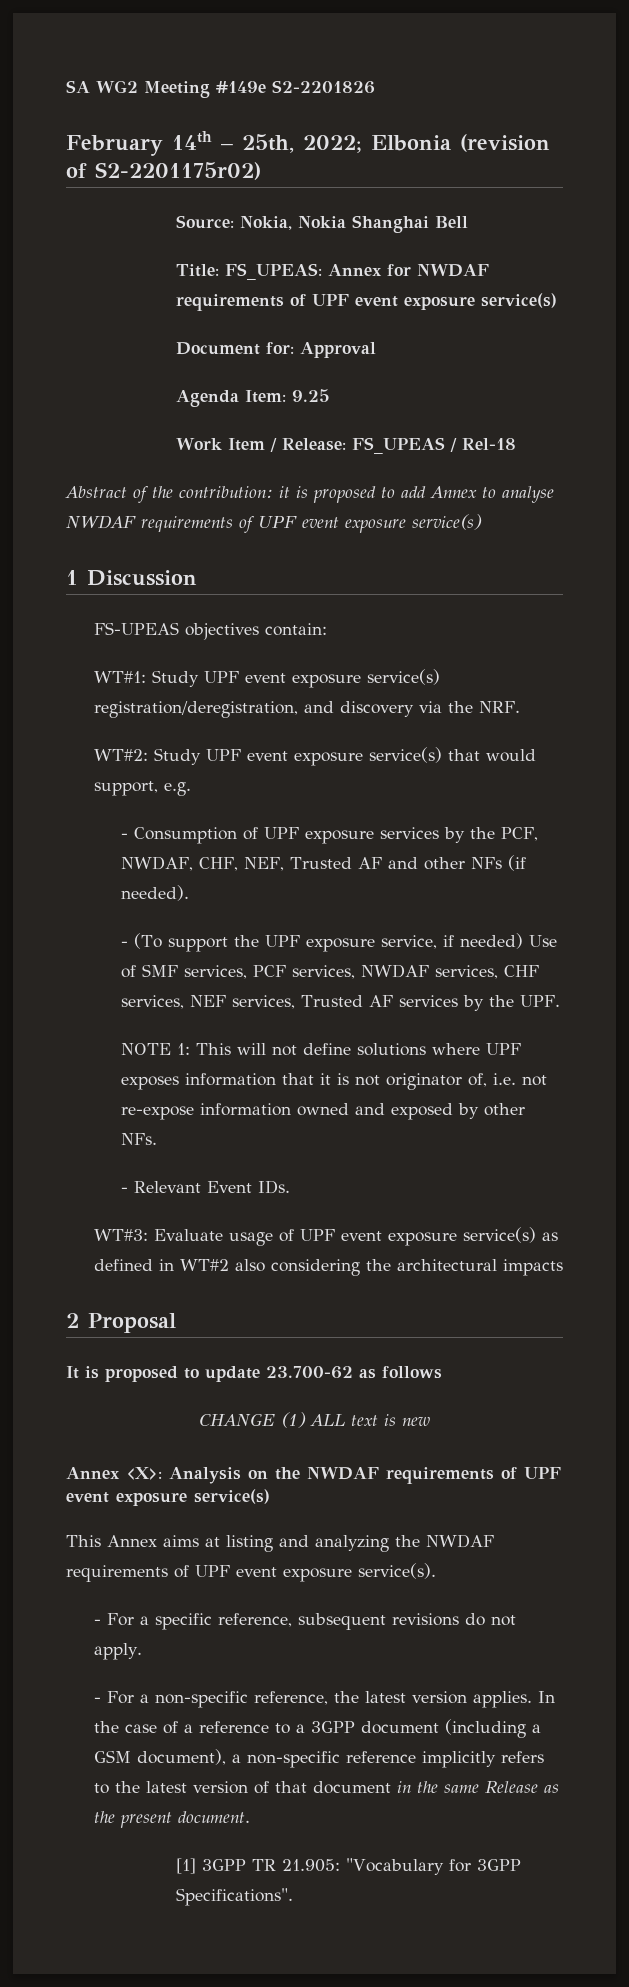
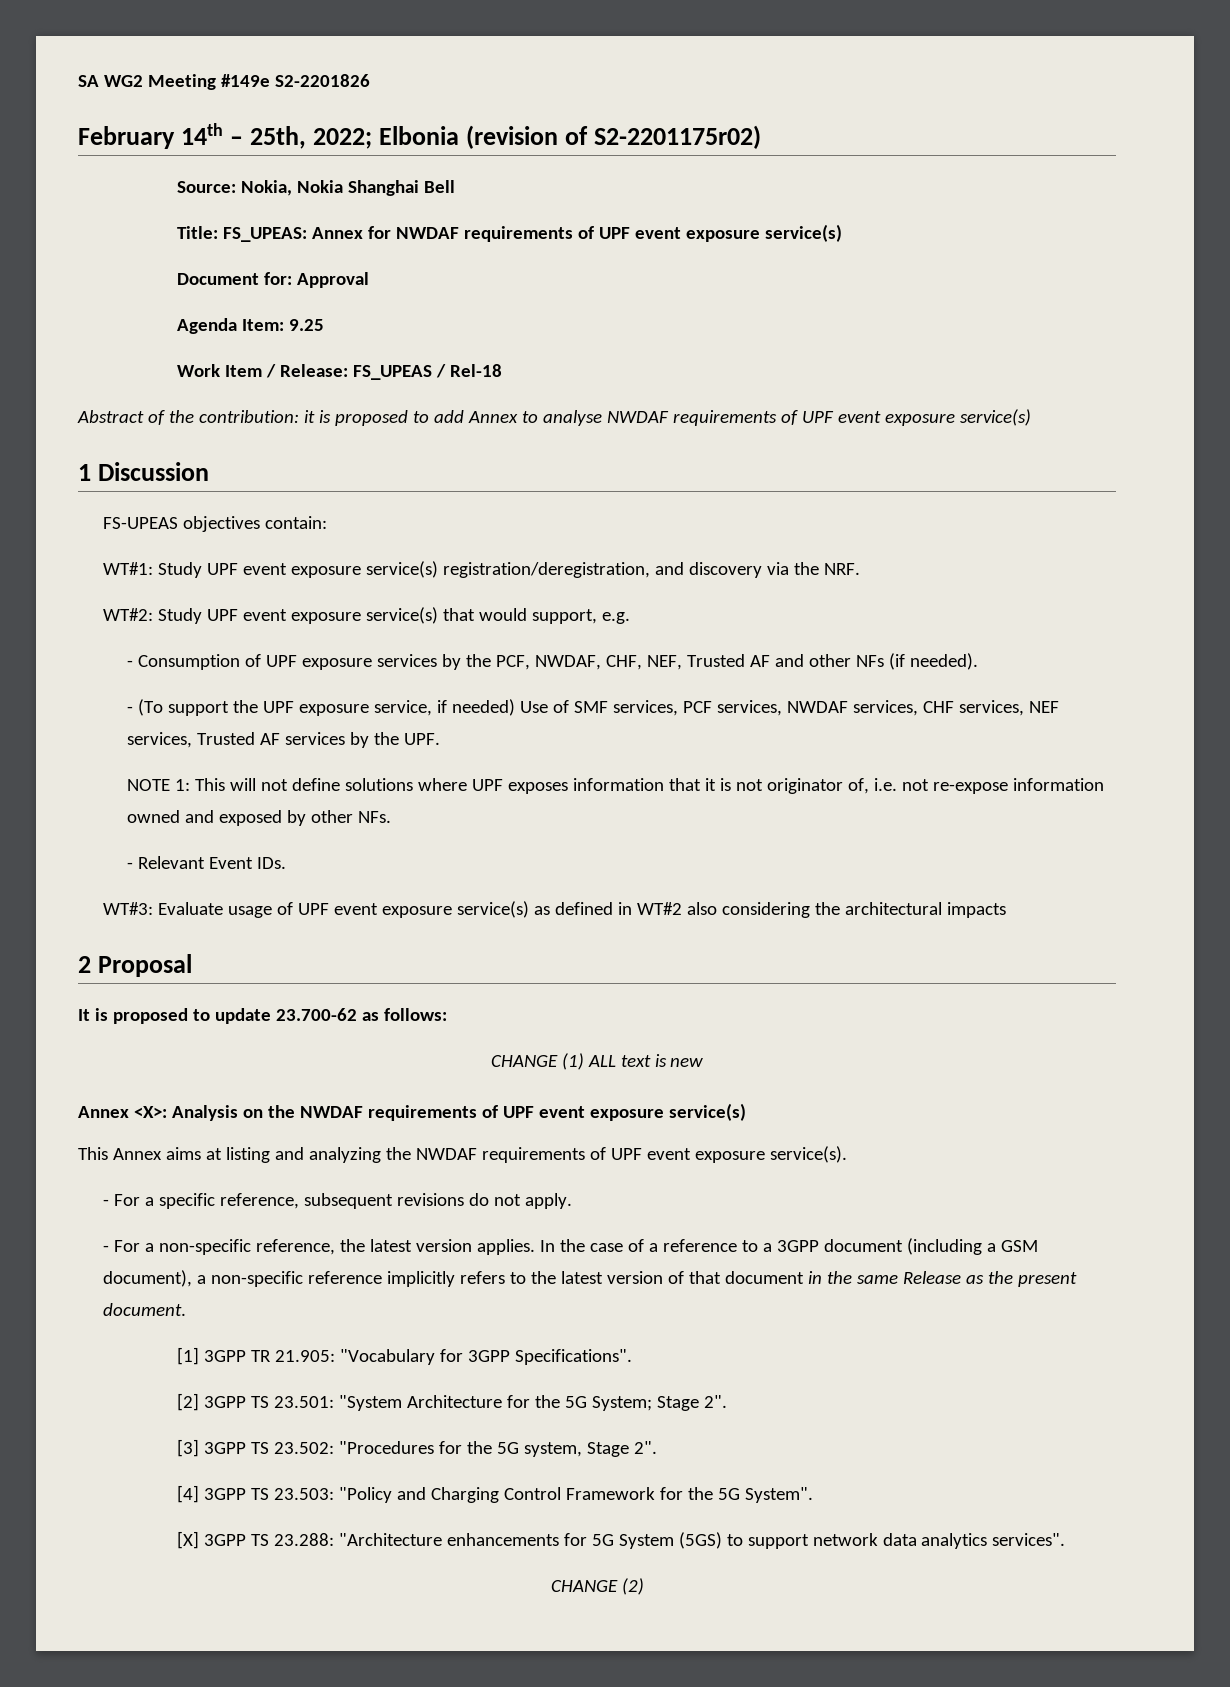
[382,1366,442,1379] follows -> [383,1008,447,1021] follows:
(294, 1897) none -> [176,1393,727,1411] [176,1439,657,1457] [176,1485,813,1503] [176,1531,1066,1549] [550,1578,644,1595] // [2] 3GPP TS 23.501: "System Architecture for the 5G System; Stage 2". // [3] 3GPP TS 23.502: "Procedures for the 5G system, Stage 2". // [4] 3GPP TS 23.503: "Policy and Charging Control Framework for the 5G System". // [X] 3GPP TS 23.288: "Architecture enhancements for 5G System (5GS) to support network data analytics services". // CHANGE (2)

